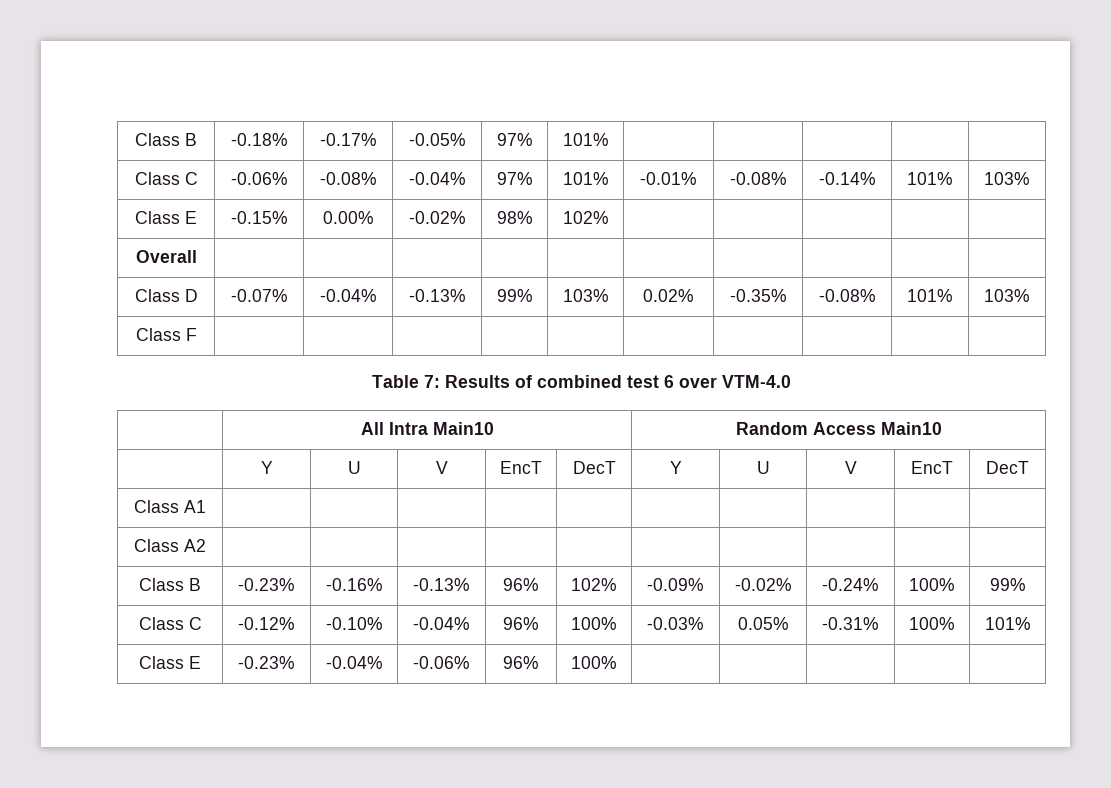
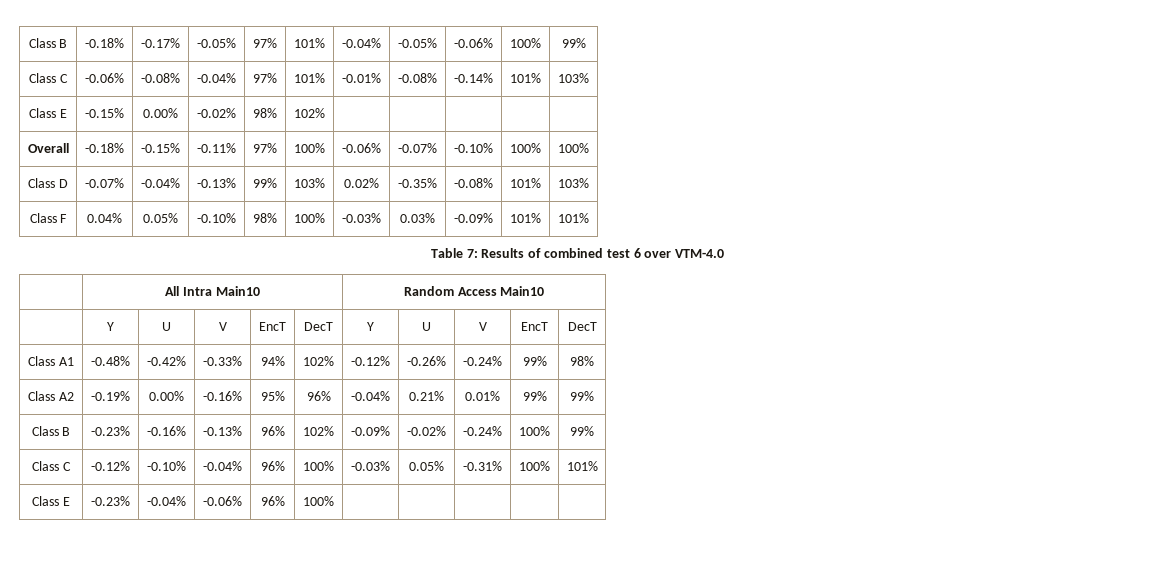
(609, 139) | | | | -> [342,38,381,48] [398,38,437,48] [454,38,493,48] [510,38,541,48] [561,38,586,48] -0.04% | -0.05% | -0.06% | 100% | 99%
(197, 256) | | | | | | | | | -> [85,143,124,153] [141,143,180,153] [197,143,236,153] [253,143,277,153] [294,143,325,153] [342,143,381,153] [398,143,437,153] [454,143,493,153] [510,143,541,153] [558,143,589,153] -0.18% | -0.15% | -0.11% | 97% | 100% | -0.06% | -0.07% | -0.10% | 100% | 100%
(197, 334) | | | | | | | | | -> [87,213,122,223] [143,213,178,223] [197,213,236,223] [253,213,277,223] [294,213,325,223] [342,213,381,223] [400,213,435,223] [454,213,493,223] [510,213,541,223] [558,213,589,223] 0.04% | 0.05% | -0.10% | 98% | 100% | -0.03% | 0.03% | -0.09% | 101% | 101%
[134,539,206,552] | | | | | | | | | // Class A2 | | | | | | | | | | -> [91,356,130,366] [147,356,186,366] [203,356,242,366] [260,356,285,366] [303,356,334,366] [351,356,390,366] [407,356,446,366] [463,356,502,366] [522,356,547,366] [570,356,594,366] [28,391,74,401] [91,391,130,401] [149,391,184,401] [203,391,242,401] [260,391,285,401] [306,391,331,401] [351,391,390,401] [409,391,444,401] [465,391,500,401] [522,391,547,401] [570,391,594,401] -0.48% | -0.42% | -0.33% | 94% | 102% | -0.12% | -0.26% | -0.24% | 99% | 98% // Class A2 | -0.19% | 0.00% | -0.16% | 95% | 96% | -0.04% | 0.21% | 0.01% | 99% | 99%

